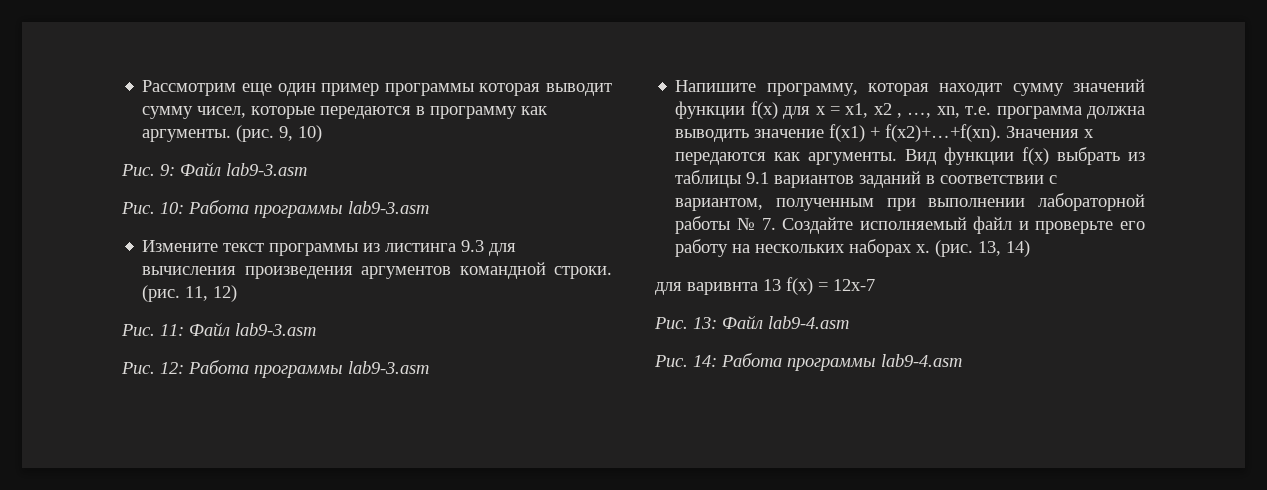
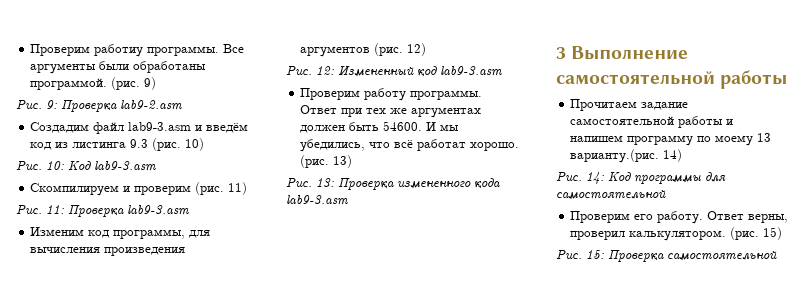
[142,80,612,96] [142,106,548,119] [142,125,294,142] Рассмотрим еще один пример программы которая выводит сумму чисел, которые передаются в программу как аргументы. (рис. 9, -> [30,44,245,57] [30,61,207,74] [30,77,157,90] [16,100,182,112] [30,122,249,134] [30,138,182,151] Проверим работиу программы. Все аргументы были обработаны программой. (рис. 9) // Рис. 9: Проверка lab9-2.asm // Создадим файл lab9-3.asm и введём код из листинга 9.3 (рис.
[160,162,307,176] [121,200,429,218] [142,240,517,256] [142,262,612,279] [142,285,238,302] [121,322,316,336] [121,360,429,378] [675,79,1145,96] [675,101,1145,119] [675,124,1095,142] [675,147,1145,165] [675,170,1058,188] [675,193,1145,211] [675,216,1145,234] [675,239,1031,257] [655,277,875,295] [654,315,849,329] [654,353,962,371] 9: Файл lab9-3.asm // Рис. 10: Работа программы lab9-3.asm // Измените текст программы из листинга 9.3 для вычисления произведения аргументов командной строки. (рис. 11, 12) // Рис. 11: Файл lab9-3.asm // Рис. 12: Работа программы lab9-3.asm // Напишите программу, которая находит сумму значений функции f(x) для x = x1, x2 , …, xn, т.е. программа должна выводить значение f(x1) + f(x2)+…+f(xn). Значения x передаются как аргументы. Вид функции f(x) выбрать из таблицы 9.1 вариантов заданий в соответствии с вариантом, полученным при выполнении лабораторной работы № 7. Создайте исполняемый файл и проверьте его работу на нескольких наборах x. (рис. 13, 14) // для варивнта 13 f(x) = 12x-7 // Рис. 13: Файл lab9-4.asm // Рис. 14: Работа программы lab9-4.asm -> [46,161,156,171] [30,182,248,196] [16,205,189,217] [30,227,211,239] [30,247,186,256] [300,43,427,57] [286,66,502,77] [300,88,483,101] [300,105,482,118] [300,121,460,133] [300,139,520,152] [300,155,353,168] [286,178,500,190] [286,195,348,205] [556,46,689,60] [556,70,788,89] [570,99,689,111] [570,116,734,128] [570,133,772,146] [570,149,683,163] [556,172,726,184] [556,190,666,200] [570,211,789,224] [570,227,783,241] [556,250,777,262] 10: Код lab9-3.asm // Скомпилируем и проверим (рис. 11) // Рис. 11: Проверка lab9-3.asm // Изменим код программы, для вычисления произведения аргументов (рис. 12) // Рис. 12: Измененный код lab9-3.asm // Проверим работу программы. Ответ при тех же аргументах должен быть 54600. И мы убедились, что всё работат хорошо. (рис. 13) // Рис. 13: Проверка измененного кода lab9-3.asm // 3 Выполнение самостоятельной работы // Прочитаем задание самостоятельной работы и напишем программу по моему 13 варианту.(рис. 14) // Рис. 14: Код программы для самостоятельной // Проверим его работу. Ответ верны, проверил калькулятором. (рис. 15) // Рис. 15: Проверка самостоятельной

